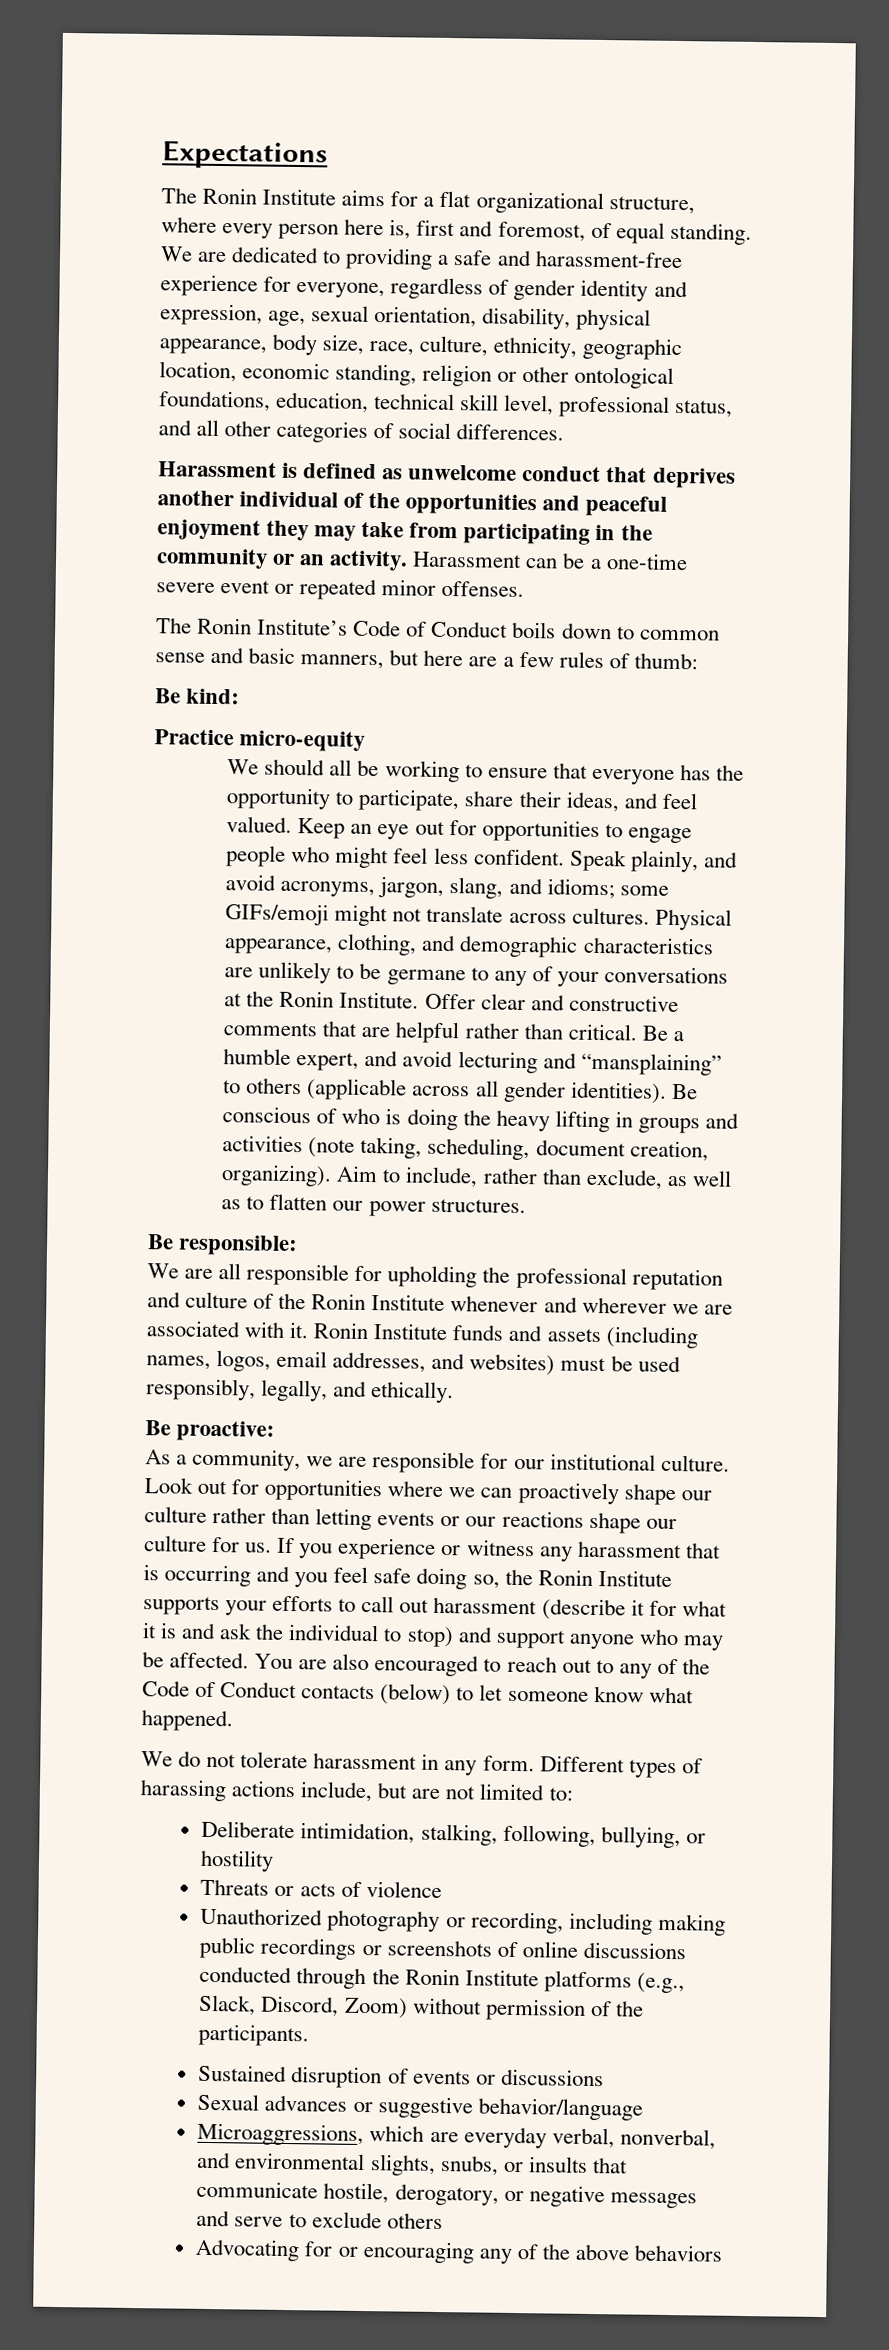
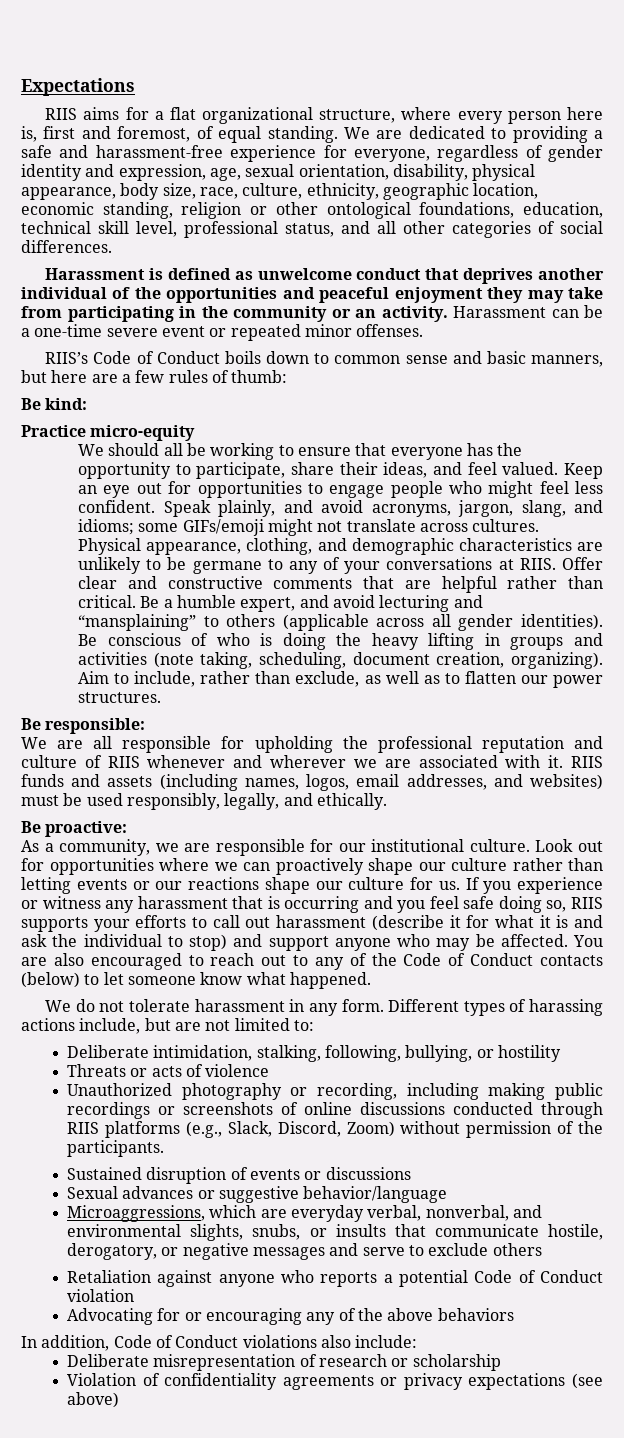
[161,187,337,206] The Ronin Institute -> [45,108,78,120] RIIS
[156,617,349,636] The Ronin Institute’s -> [45,352,89,364] RIIS’s
[246,990,420,1009] the Ronin Institute. -> [519,558,556,570] RIIS.
[278,1292,446,1312] the Ronin Institute -> [107,756,140,768] RIIS
[313,1322,449,1341] Ronin Institute -> [571,756,603,768] RIIS
[504,1568,672,1588] the Ronin Institute -> [571,897,604,909] RIIS
[371,1968,539,1987] the Ronin Institute -> [67,1122,100,1134] RIIS
(443, 2221) none -> [67,1270,603,1287] [67,1289,135,1302] // Retaliation against anyone who reports a potential Code of Conduct violation
(723, 2253) none -> [21,1335,418,1351] [67,1354,501,1371] [67,1373,603,1390] [67,1392,120,1408] // In addition, Code of Conduct violations also include: // Deliberate misrepresentation of research or scholarship // Violation of confidentiality agreements or privacy expectations (see above)

